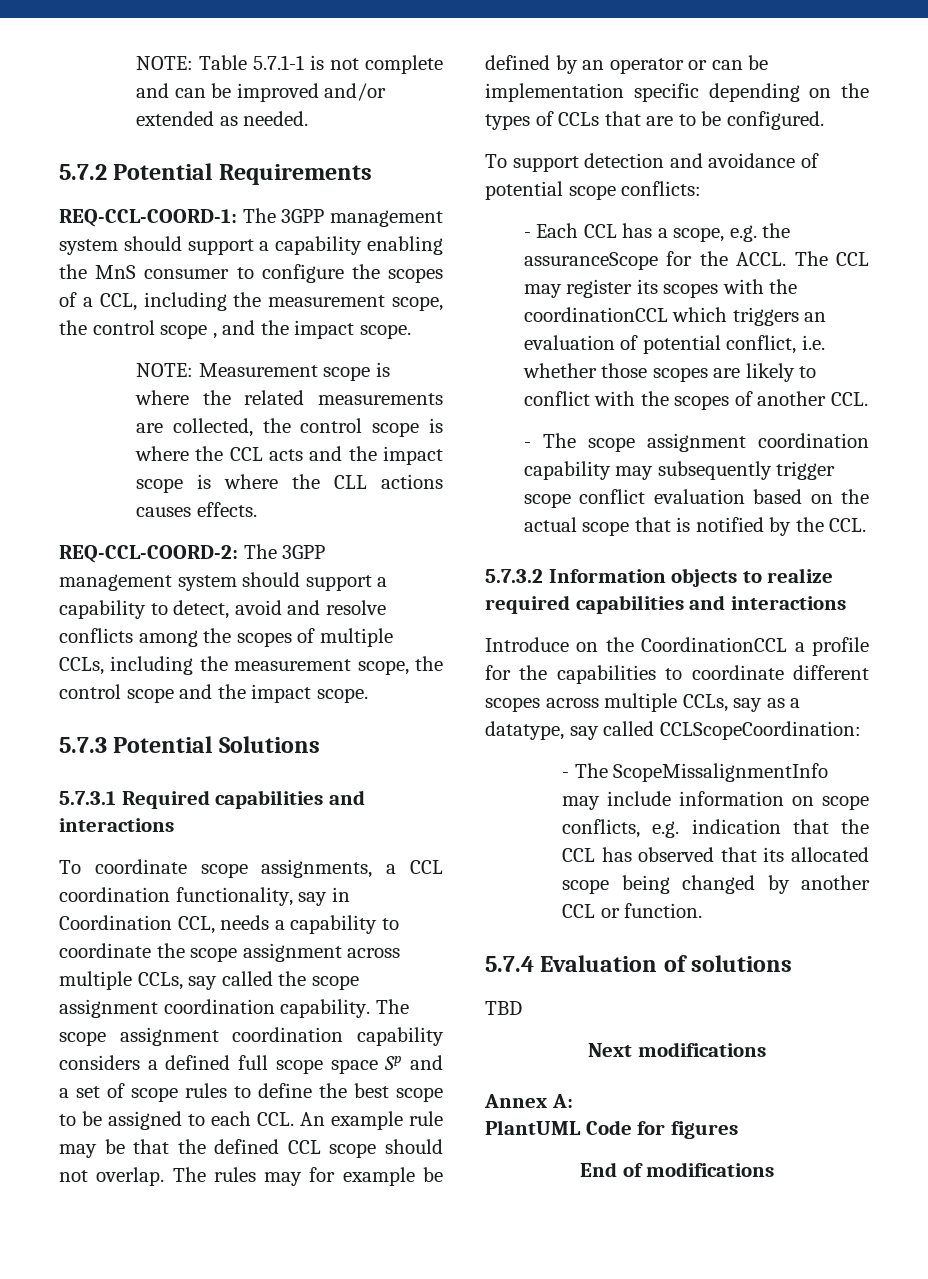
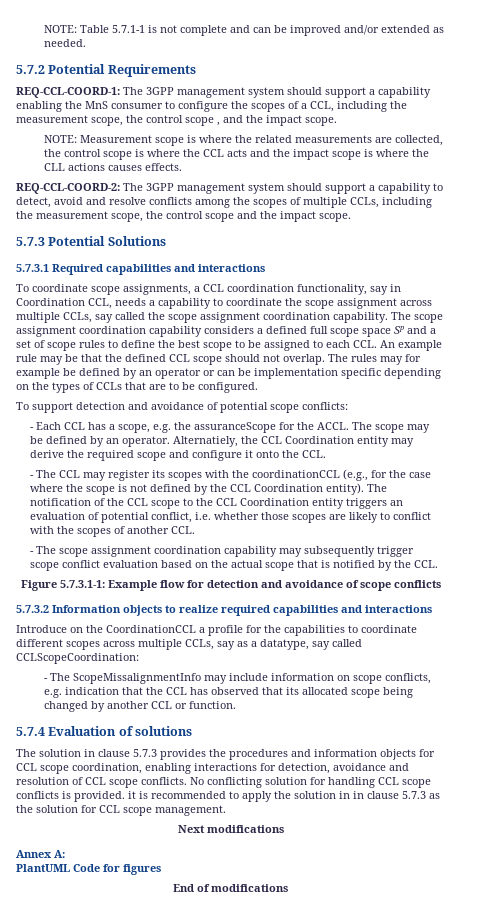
(828, 258) none -> [375,424,431,433] [30,436,415,447] [30,450,327,461] [30,470,57,478] scope may be defined by an operator. Alternatiely, the CCL Coordination entity may derive the required scope and configure it onto the CCL. // - The
[672,307,728,322] which -> [343,469,432,481] [30,483,388,495] [30,498,345,509] (e.g., for the case where the scope is not defined by the CCL Coordination entity). The notification of the CCL scope to the CCL Coordination entity
(867, 525) none -> [20,580,441,591] // Figure 5.7.3.1-1: Example flow for detection and avoidance of scope conflicts
[485,1001,522,1015] TBD -> [16,749,435,760] [16,763,409,774] [16,777,431,788] [16,791,440,802] [16,805,226,816] The solution in clause 5.7.3 provides the procedures and information objects for CCL scope coordination, enabling interactions for detection, avoidance and resolution of CCL scope conflicts. No conflicting solution for handling CCL scope conflicts is provided. it is recommended to apply the solution in in clause 5.7.3 as the solution for CCL scope management.

